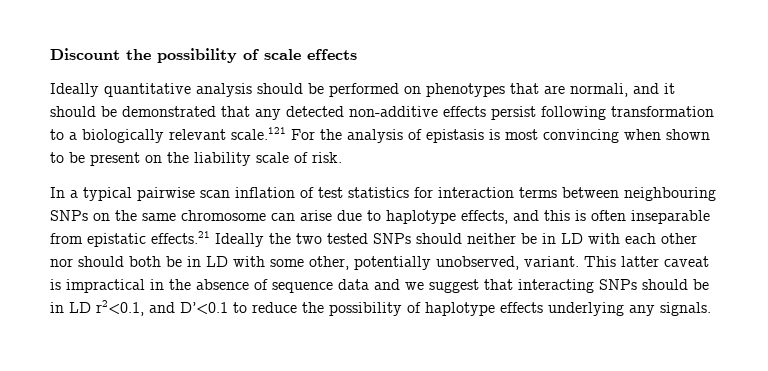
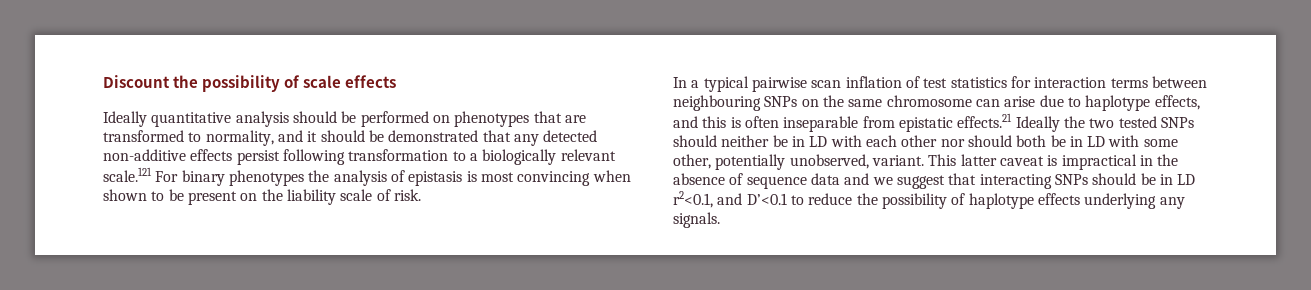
[570,83,628,97] normali, -> [103,130,274,146] transformed to normality,
(315, 134) none -> [181,170,304,186] binary phenotypes

